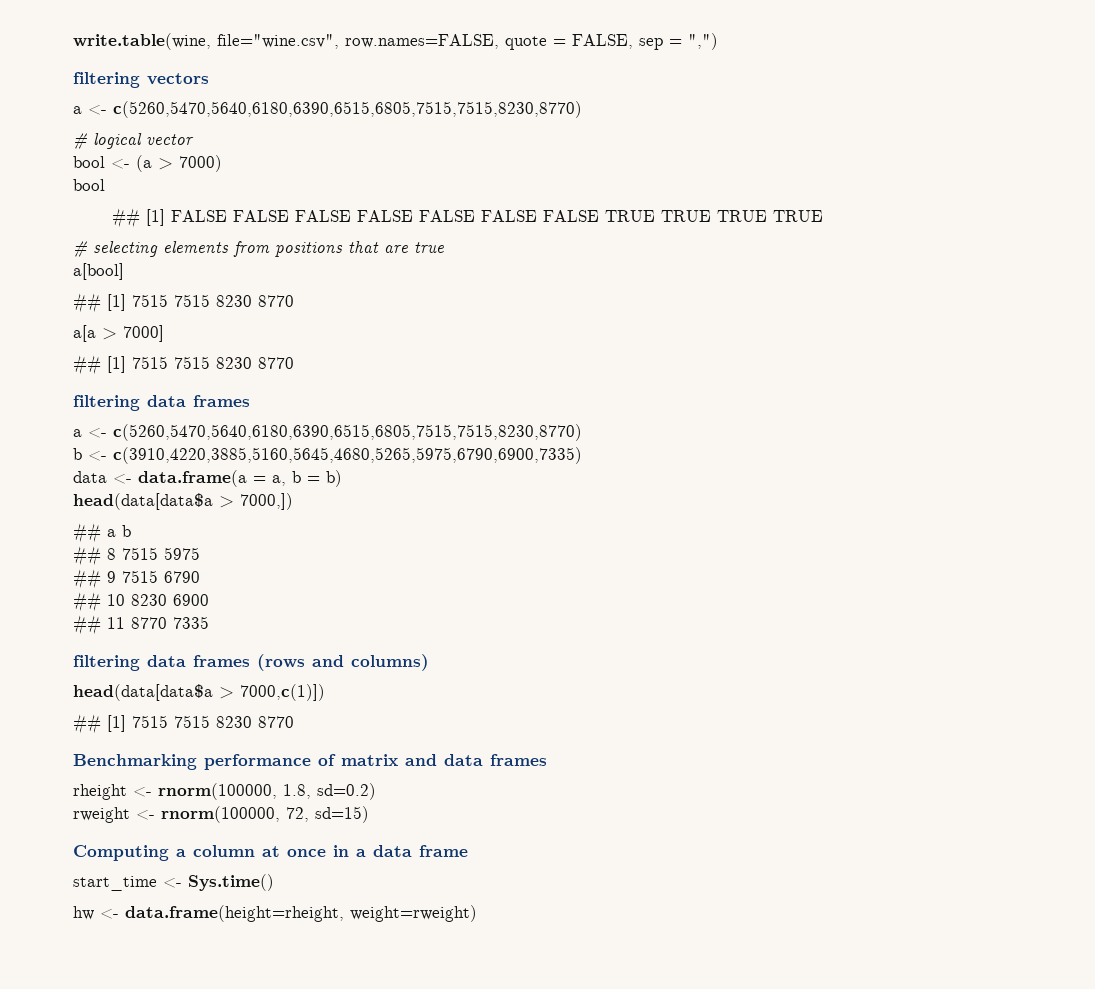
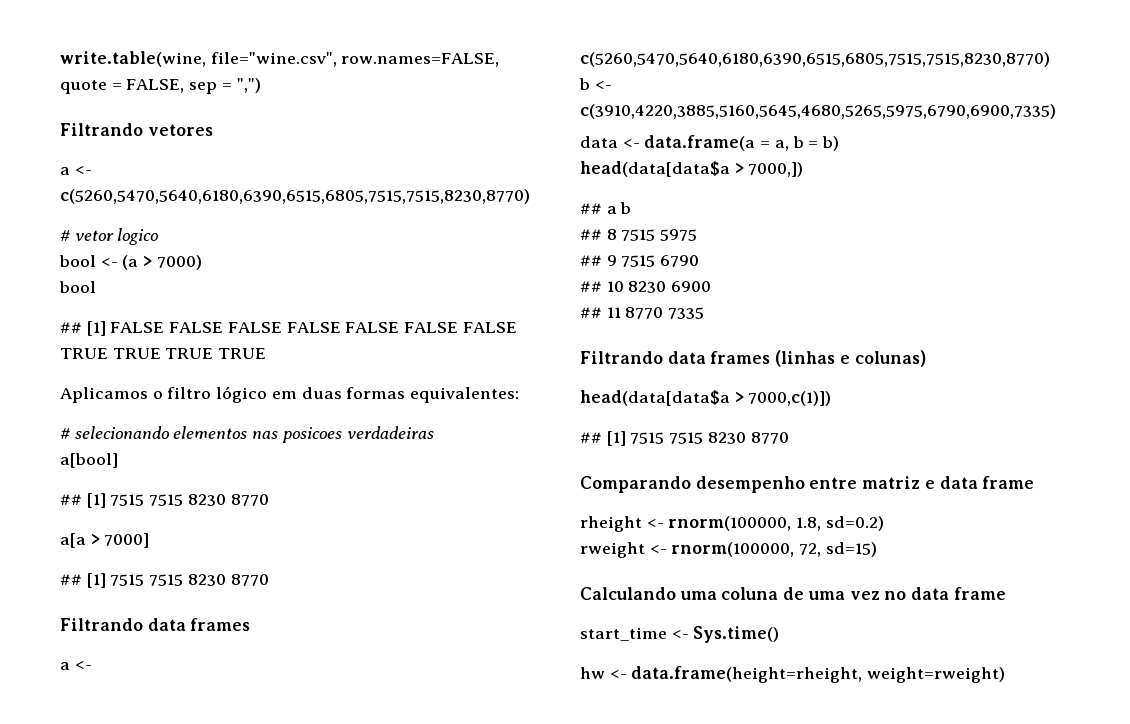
[73,72,209,88] filtering vectors -> [60,123,213,136] Filtrando vetores
[93,133,194,149] logical vector -> [74,228,160,245] vetor logico
[73,241,444,258] # selecting elements from positions that are true -> [60,386,520,403] [60,426,434,443] Aplicamos o filtro lógico em duas formas equivalentes: // # selecionando elementos nas posicoes verdadeiras
[73,395,140,411] filtering -> [60,618,143,631] Filtrando
[73,654,429,671] filtering data frames (rows and columns) -> [580,350,926,367] Filtrando data frames (linhas e colunas)
[73,754,547,770] Benchmarking performance of matrix and data frames -> [580,476,1035,493] Comparando desempenho entre matriz e data frame
[73,845,366,861] Computing a column at once in a -> [580,587,907,600] Calculando uma coluna de uma vez no

